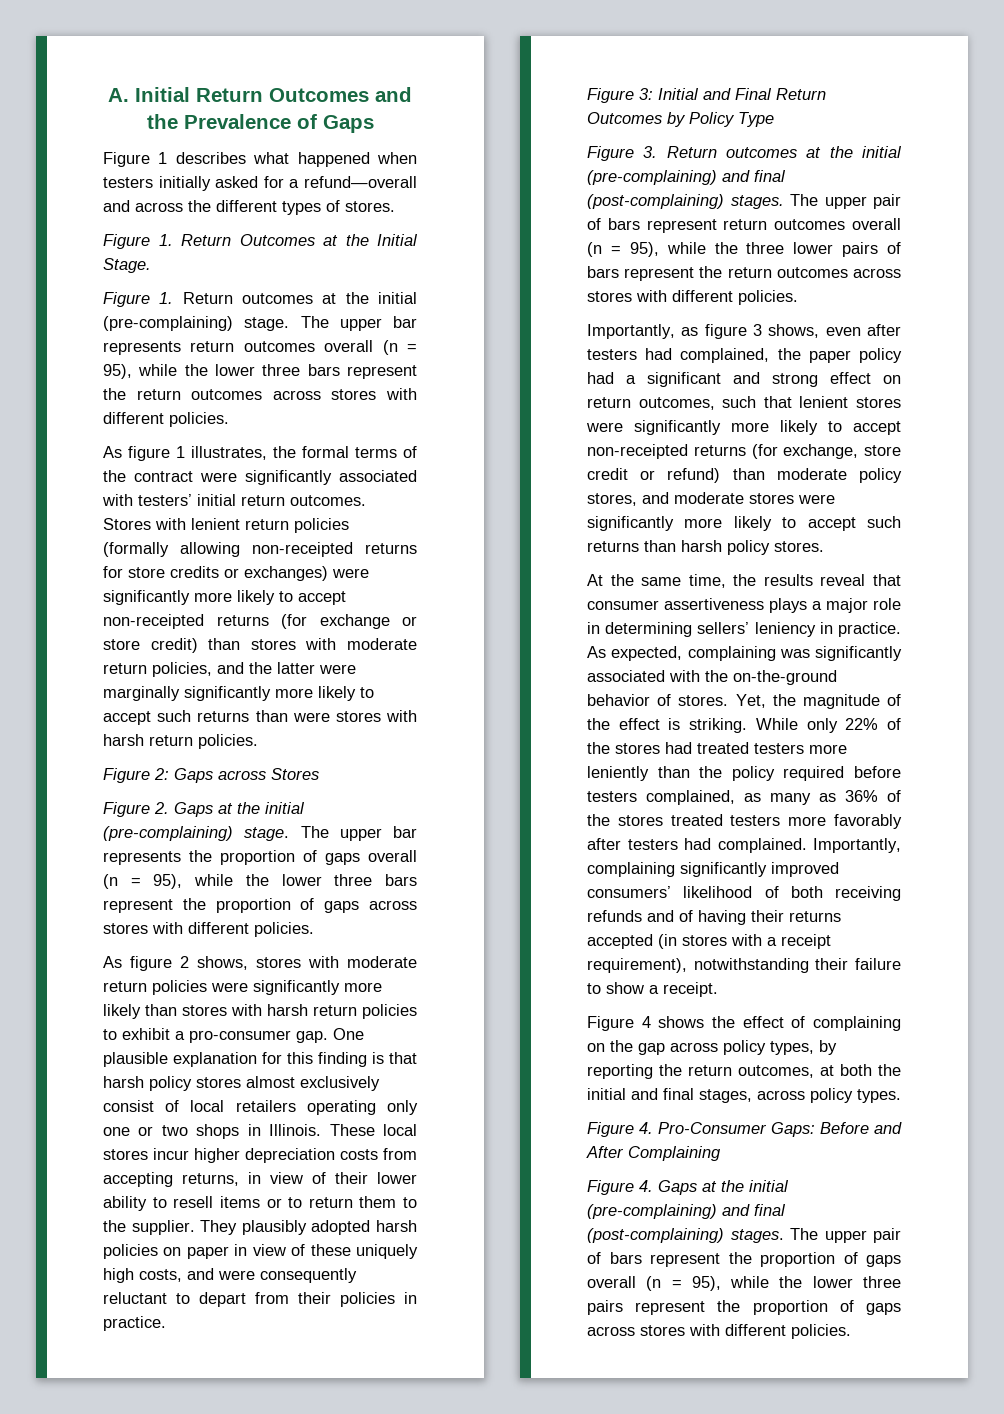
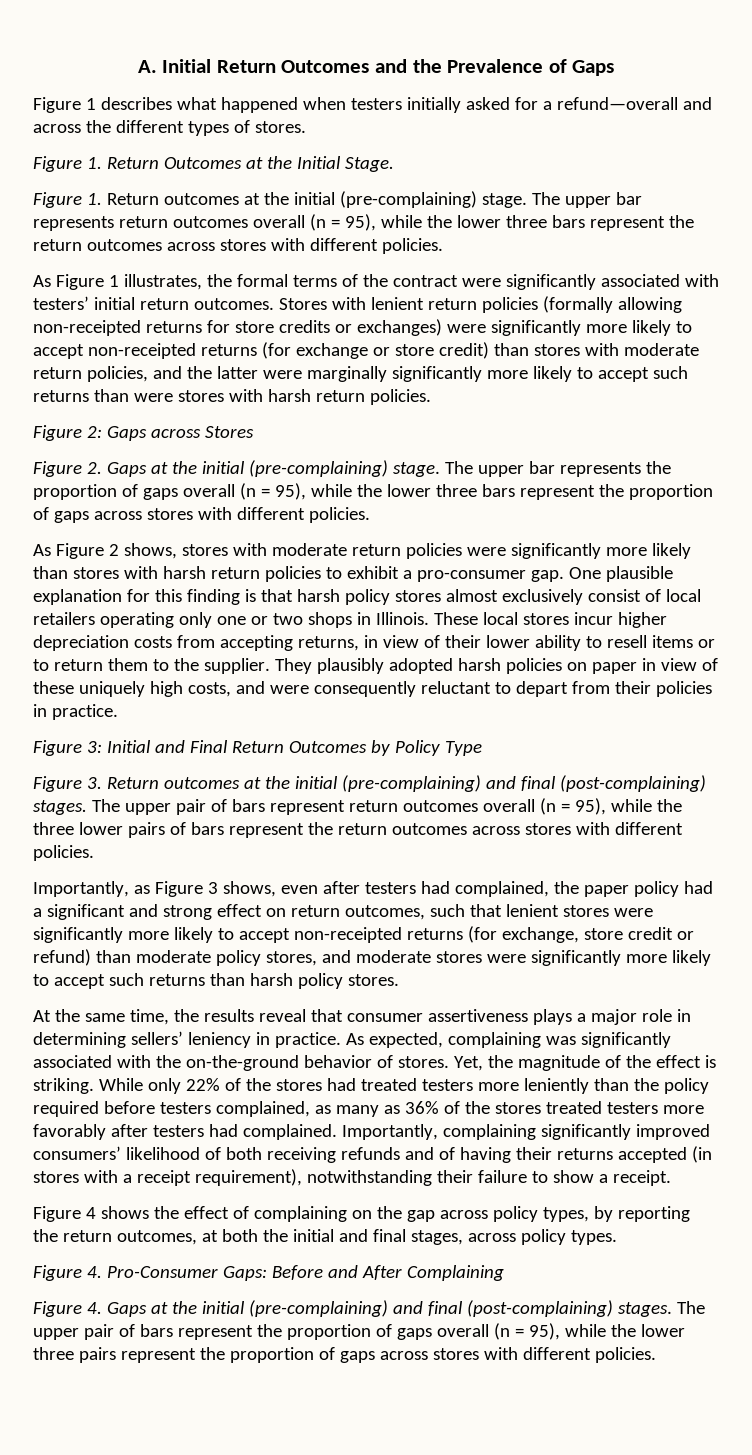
[128,446,170,461] figure -> [55,274,104,290] Figure
[130,956,172,971] figure -> [55,543,104,559] Figure
[704,324,747,339] figure -> [154,881,203,897] Figure

